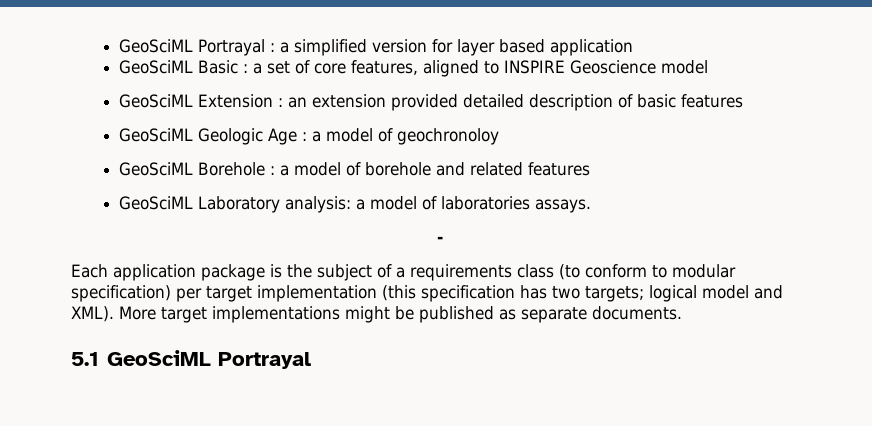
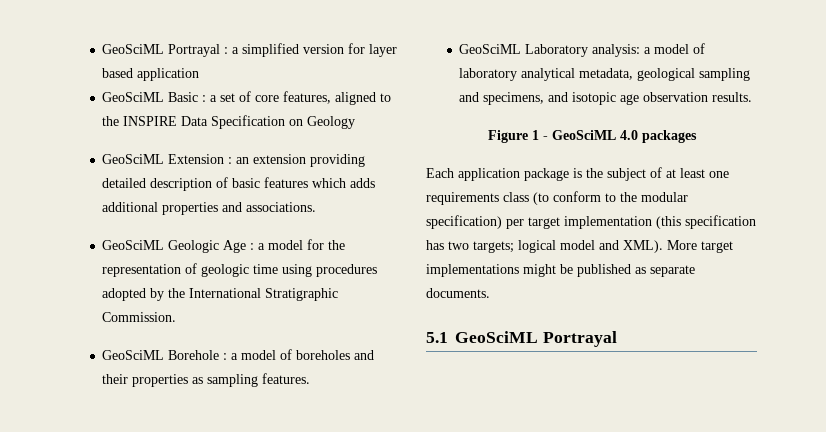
[504,60,709,74] INSPIRE Geoscience model -> [102,115,356,129] the INSPIRE Data Specification on Geology
[391,94,459,111] provided -> [310,154,366,167] providing
(744, 101) none -> [312,178,376,188] [102,202,317,215] which adds additional properties and associations.
[378,128,500,145] of geochronoloy -> [307,239,346,250] [102,263,378,277] [102,288,339,301] [102,312,177,322] for the representation of geologic time using procedures adopted by the International Stratigraphic Commission.
[365,162,591,176] borehole and related features -> [296,350,375,360] [102,373,311,387] boreholes and their properties as sampling features.
[441,196,592,213] [437,236,443,243] laboratories assays. // - -> [459,68,751,81] [459,92,753,105] [487,130,697,143] laboratory analytical metadata, geological sampling and specimens, and isotopic age observation results. // Figure 1 - GeoSciML 4.0 packages
[396,267,405,278] a -> [666,168,729,178] at least one
(667, 271) none -> [620,192,637,202] the

